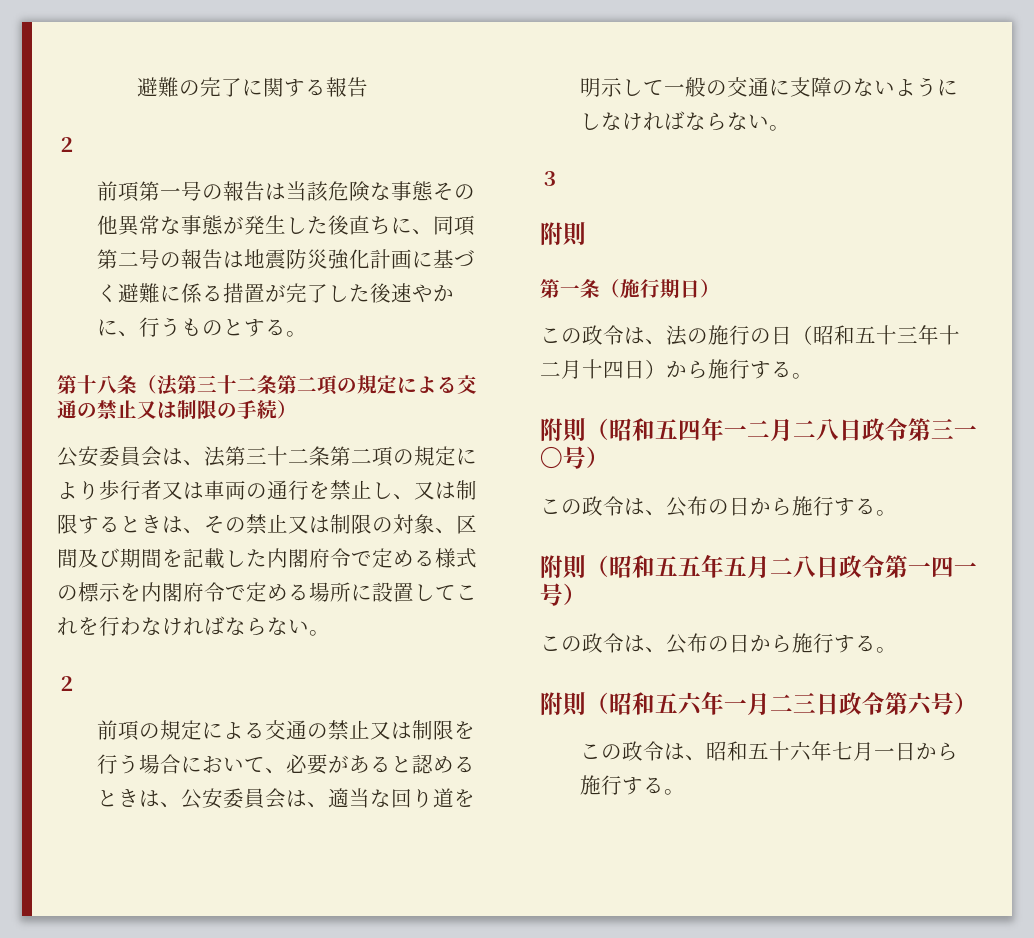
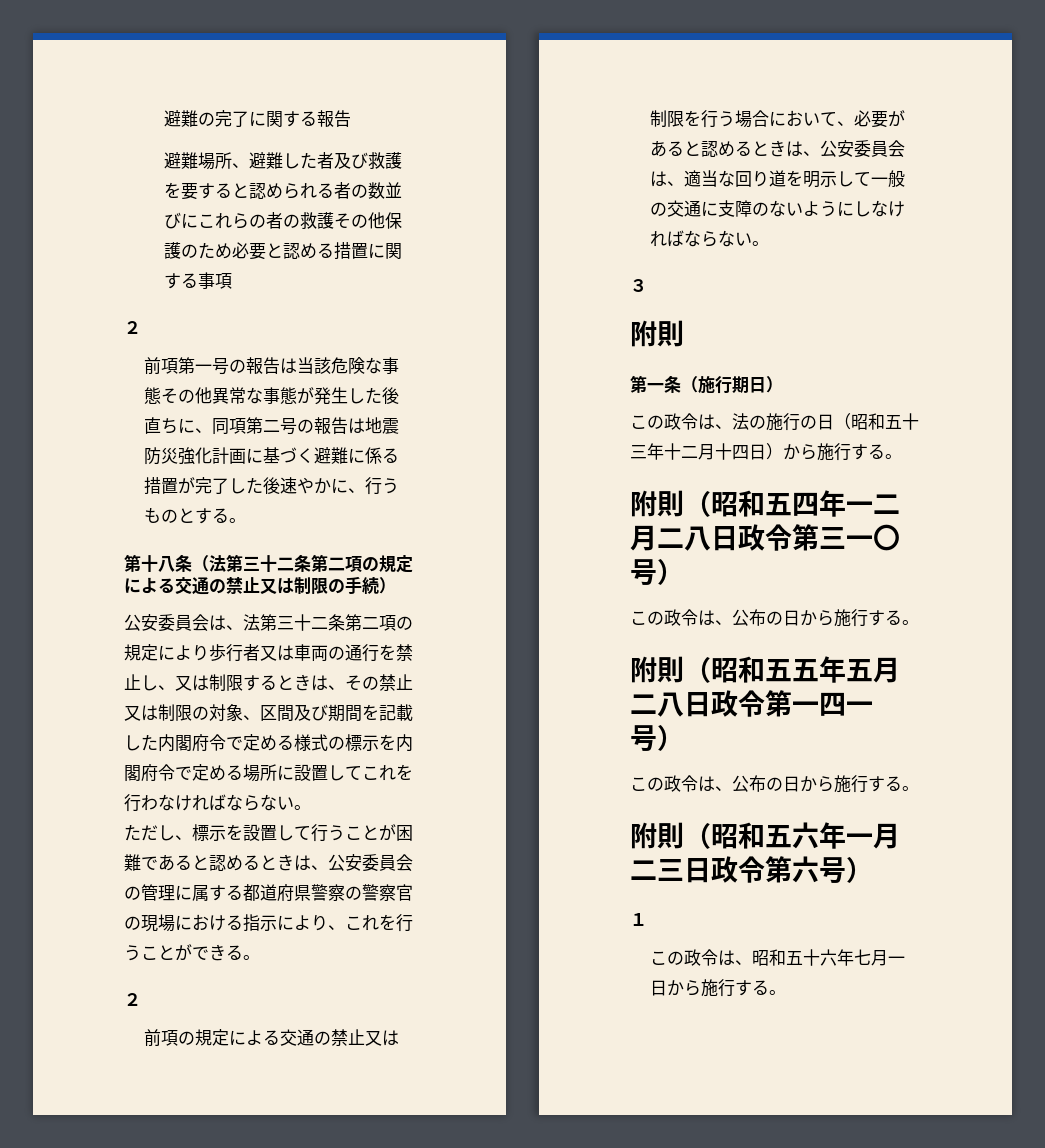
(369, 87) none -> [164,152,403,170] [164,182,403,200] [164,212,403,229] [164,242,403,260] [164,272,233,289] // 避難場所、避難した者及び救護を要すると認められる者の数並びにこれらの者の救護その他保護のため必要と認める措置に関する事項
(330, 633) none -> [124,824,413,842] [124,854,413,871] [124,884,413,902] [124,914,413,932] [124,944,260,961] // ただし、標示を設置して行うことが困難であると認めるときは、公安委員会の管理に属する都道府県警察の警察官の現場における指示により、これを行うことができる。
(977, 703) none -> [630,913,647,926] // １

